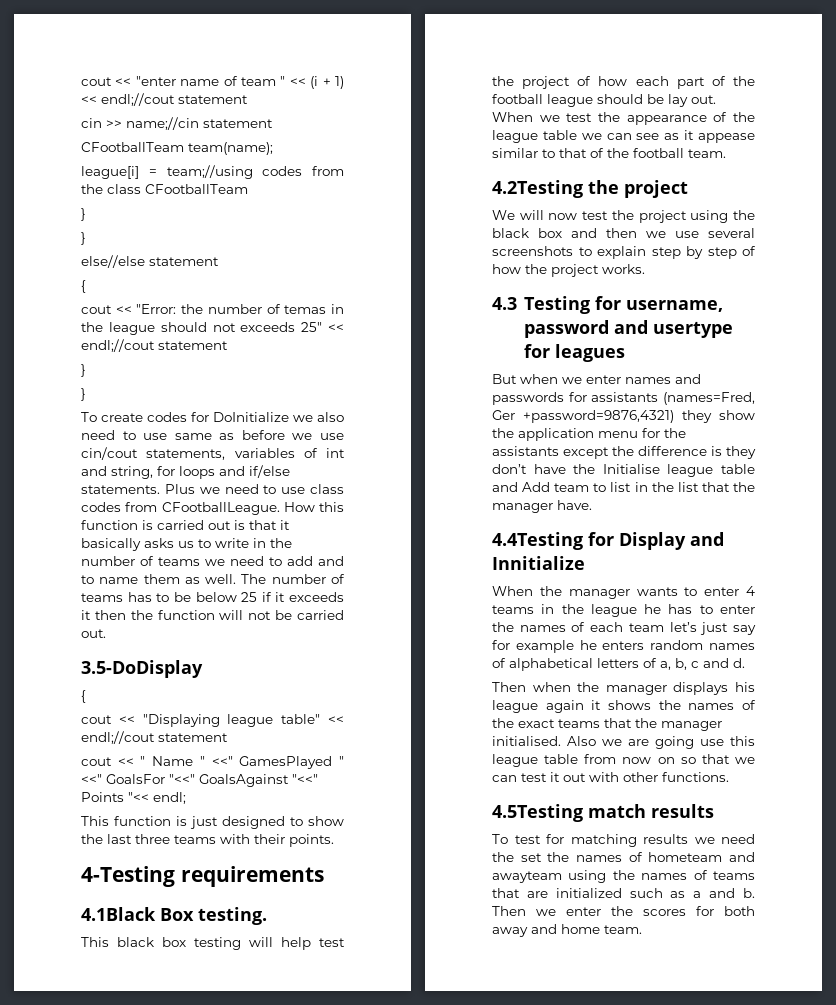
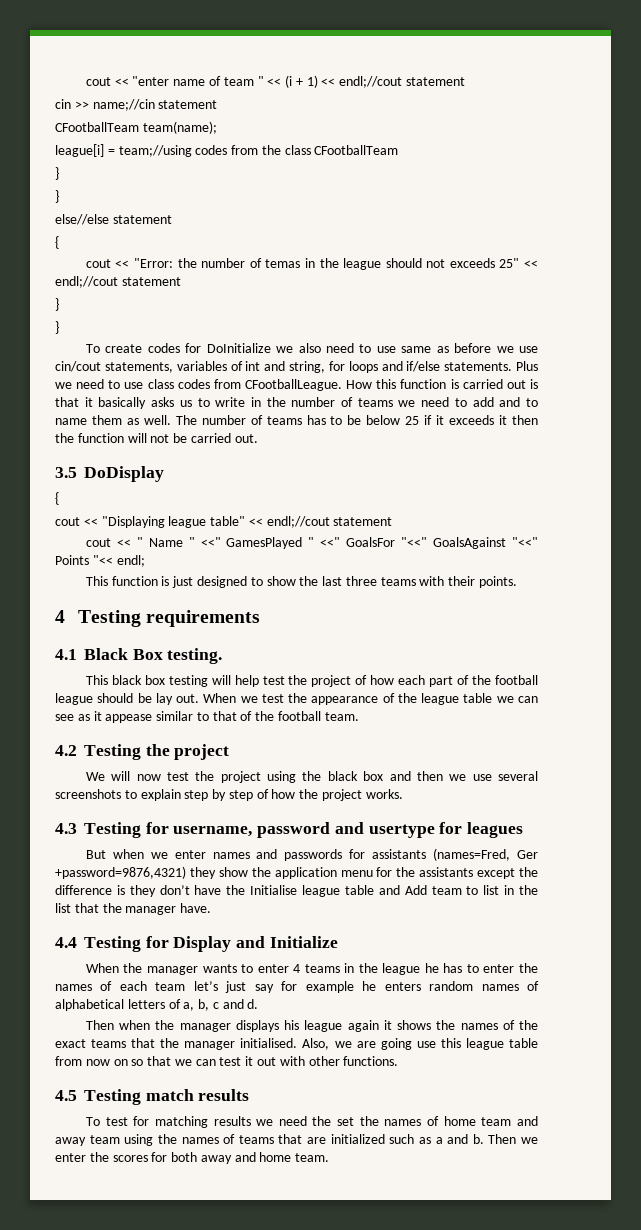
[81,660,203,678] 3.5-DoDisplay -> [55,466,164,482] 3.5 DoDisplay
[81,866,175,887] 4-Testing -> [55,610,141,627] 4 Testing
[81,907,156,921] 4.1Black -> [55,648,128,660] 4.1 Black
[492,180,583,198] 4.2Testing -> [55,744,141,760] 4.2 Testing
[492,532,583,550] 4.4Testing -> [55,936,141,952] 4.4 Testing
[492,556,585,570] Innitialize -> [269,936,338,948] Initialize
[567,736,596,746] Also -> [302,1038,330,1050] Also,
[492,804,583,822] 4.5Testing -> [55,1089,141,1105] 4.5 Testing
[648,852,755,862] [492,871,562,883] hometeam and awayteam -> [443,1116,538,1126] [55,1135,120,1146] home team and away team

